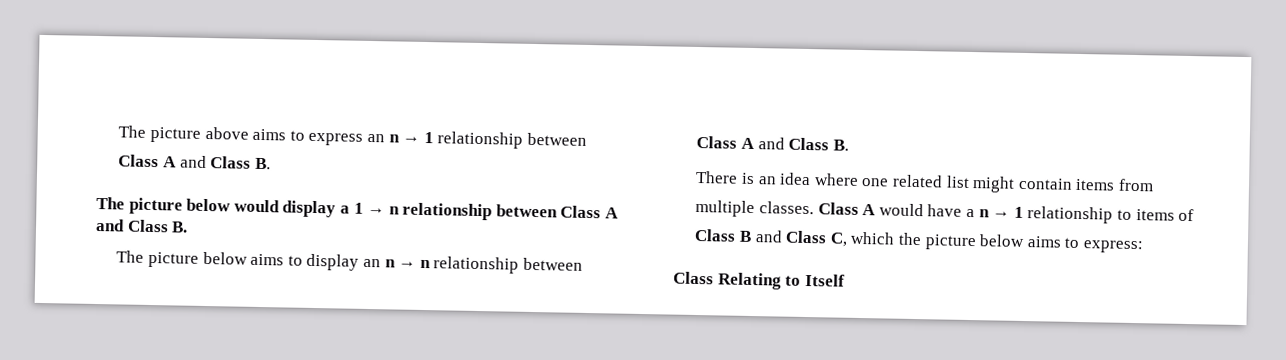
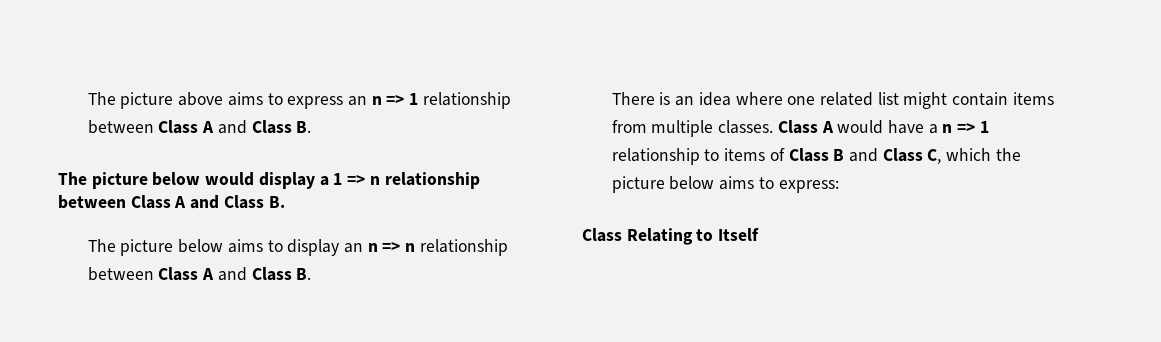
[402,136,421,143] → -> [386,95,405,105] =>
[367,207,386,215] → -> [347,175,366,185] =>
[398,261,417,268] → -> [382,242,401,252] =>
[992,211,1011,218] → -> [957,123,976,133] =>

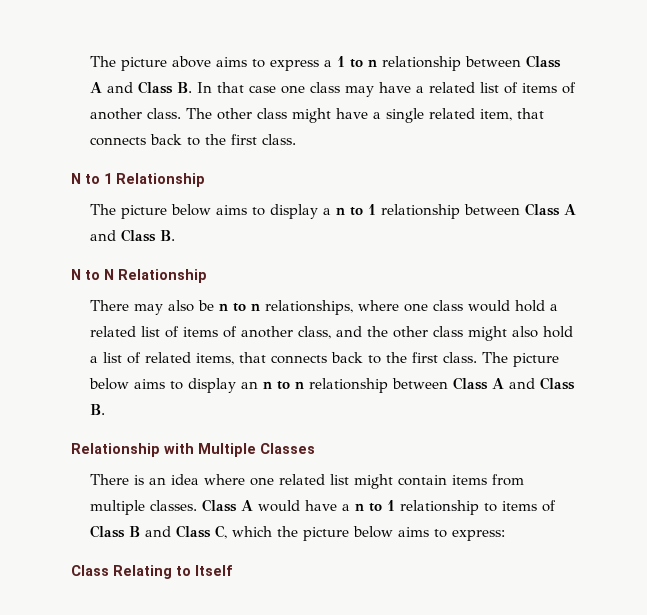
[348,95,405,106] an n => -> [323,55,561,71] [89,81,576,97] [89,108,544,123] [89,134,296,146] [71,173,205,187] [89,204,363,219] a 1 to n relationship between Class A and Class B. In that case one class may have a related list of items of another class. The other class might have a single related item, that connects back to the first class. // N to 1 Relationship // The picture below aims to display a n to
[58,172,480,189] [58,195,285,209] [87,239,508,256] [87,267,312,281] The picture below would display a 1 => n relationship between Class A and Class B. // The picture below aims to display an n => n relationship between Class A and Class B. -> [71,269,207,283] [89,300,558,315] [89,326,573,341] [89,352,559,367] [88,377,575,393] [89,404,105,415] [71,443,315,457] N to N Relationship // There may also be n to n relationships, where one class would hold a related list of items of another class, and the other class might also hold a list of related items, that connects back to the first class. The picture below aims to display an n to n relationship between Class A and Class B. // Relationship with Multiple Classes
[957,123,976,133] => -> [368,503,382,512] to

